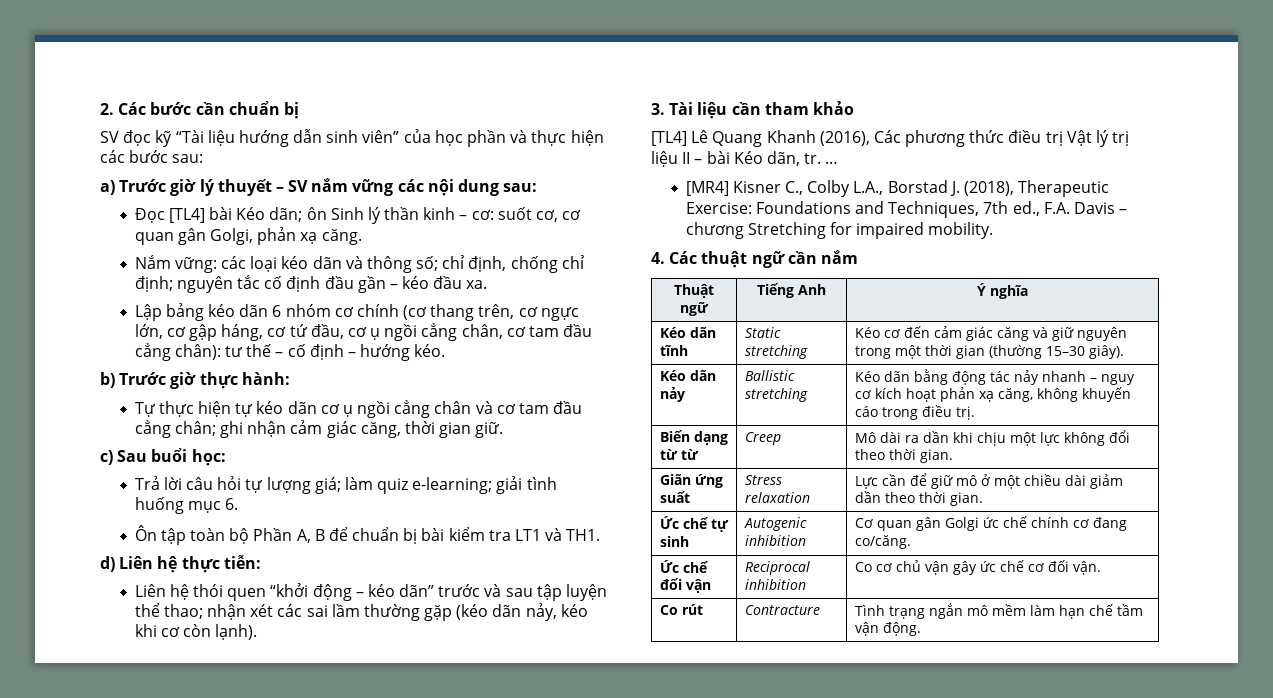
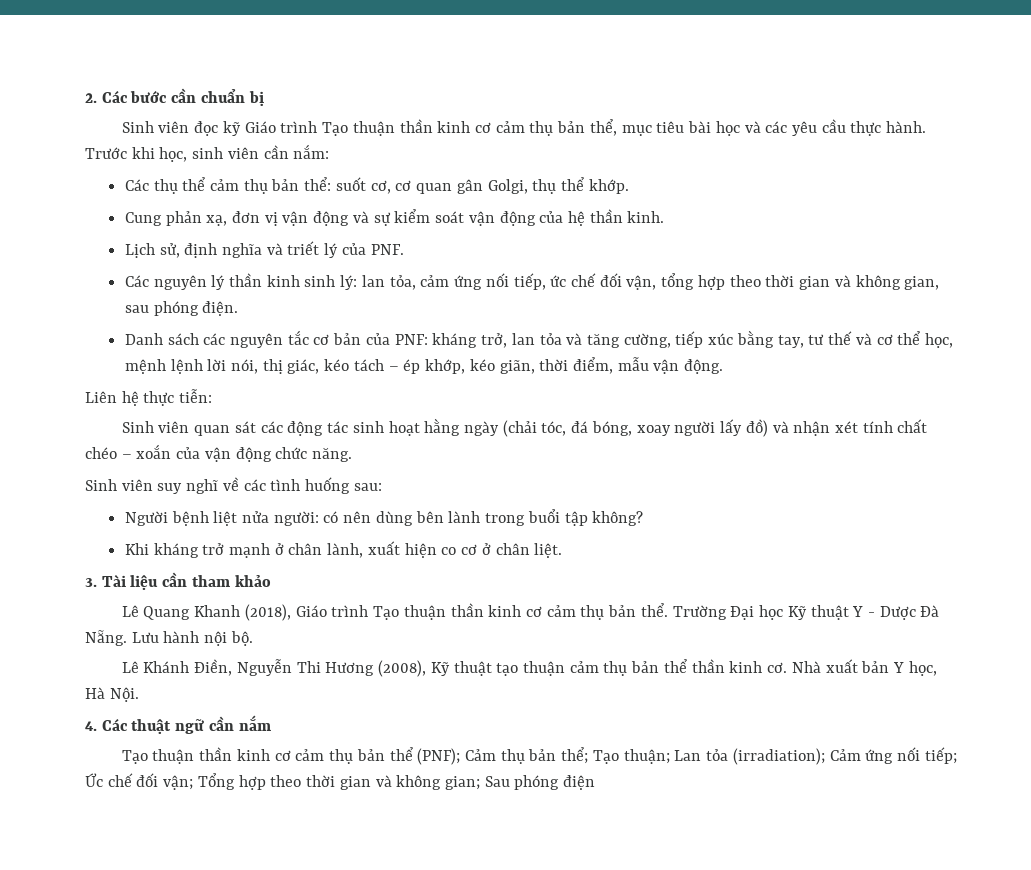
[100,129,604,147] [100,150,204,163] [100,178,538,196] [134,207,494,224] SV đọc kỹ “Tài liệu hướng dẫn sinh viên” của học phần và thực hiện các bước sau: // a) Trước giờ lý thuyết – SV nắm vững các nội dung sau: // Đọc [TL4] bài Kéo dãn; ôn Sinh lý thần kinh – cơ: -> [121,119,927,136] [85,144,330,162] [124,177,332,194] Sinh viên đọc kỹ Giáo trình Tạo thuận thần kinh cơ cảm thụ bản thể, mục tiêu bài học và các yêu cầu thực hành. Trước khi học, sinh viên cần nắm: // Các thụ thể cảm thụ bản thể:
[257,227,362,245] [134,255,584,273] [134,275,488,293] [134,303,579,321] [134,323,593,341] [134,343,446,361] [100,372,290,389] [134,400,583,418] [134,420,504,438] [100,448,226,466] [134,476,557,494] [134,497,238,514] [134,525,601,545] [100,555,261,573] [134,583,607,601] [134,603,588,621] [134,624,258,640] phản xạ căng. // Nắm vững: các loại kéo dãn và thông số; chỉ định, chống chỉ định; nguyên tắc cố định đầu gần – kéo đầu xa. // Lập bảng kéo dãn 6 nhóm cơ chính (cơ thang trên, cơ ngực lớn, cơ gập háng, cơ tứ đầu, cơ ụ ngồi cẳng chân, cơ tam đầu cẳng chân): tư thế – cố định – hướng kéo. // b) Trước giờ thực hành: // Tự thực hiện tự kéo dãn cơ ụ ngồi cẳng chân và cơ tam đầu cẳng chân; ghi nhận cảm giác căng, thời gian giữ. // c) Sau buổi học: // Trả lời câu hỏi tự lượng giá; làm quiz e-learning; giải tình huống mục 6. // Ôn tập toàn bộ Phần A, B để chuẩn bị bài kiểm tra LT1 và TH1. // d) Liên hệ thực tiễn: // Liên hệ thói quen “khởi động – kéo dãn” trước và sau tập luyện thể thao; nhận xét các sai lầm thường gặp (kéo dãn nảy, kéo khi cơ còn lạnh). -> [532,177,629,194] [124,209,665,226] [124,241,404,258] [124,273,940,290] [124,301,239,316] [124,330,953,348] [124,357,724,374] [85,389,213,406] [121,418,928,437] [85,444,353,462] [85,477,382,494] [124,509,644,526] [124,541,563,558] thụ thể khớp. // Cung phản xạ, đơn vị vận động và sự kiểm soát vận động của hệ thần kinh. // Lịch sử, định nghĩa và triết lý của PNF. // Các nguyên lý thần kinh sinh lý: lan tỏa, cảm ứng nối tiếp, ức chế đối vận, tổng hợp theo thời gian và không gian, sau phóng điện. // Danh sách các nguyên tắc cơ bản của PNF: kháng trở, lan tỏa và tăng cường, tiếp xúc bằng tay, tư thế và cơ thể học, mệnh lệnh lời nói, thị giác, kéo tách – ép khớp, kéo giãn, thời điểm, mẫu vận động. // Liên hệ thực tiễn: // Sinh viên quan sát các động tác sinh hoạt hằng ngày (chải tóc, đá bóng, xoay người lấy đồ) và nhận xét tính chất chéo – xoắn của vận động chức năng. // Sinh viên suy nghĩ về các tình huống sau: // Người bệnh liệt nửa người: có nên dùng bên lành trong buổi tập không? // Khi kháng trở mạnh ở chân lành, xuất hiện co cơ ở chân liệt.
[651,131,687,146] [TL4] -> (271, 581) none
[819,130,1130,147] [651,151,839,167] [685,180,1110,197] [685,201,1128,218] [685,222,994,239] (2016), Các phương thức điều trị Vật lý trị liệu II – bài Kéo dãn, tr. … // [MR4] Kisner C., Colby L.A., Borstad J. (2018), Therapeutic Exercise: Foundations and Techniques, 7th ed., F.A. Davis – chương Stretching for impaired mobility. -> [244,603,940,621] [85,630,253,646] [121,659,937,677] [85,687,139,702] (2018), Giáo trình Tạo thuận thần kinh cơ cảm thụ bản thể. Trường Đại học Kỹ thuật Y - Dược Đà Nẵng. Lưu hành nội bộ. // Lê Khánh Điền, Nguyễn Thi Hương (2008), Kỹ thuật tạo thuận cảm thụ bản thể thần kinh cơ. Nhà xuất bản Y học, Hà Nội.
[674,284,714,299] [680,302,709,316] [757,283,826,298] [977,283,1028,299] [659,327,716,338] [659,345,688,356] [744,327,781,338] [744,345,808,359] [854,326,1127,341] [854,345,1124,359] [659,370,716,381] [659,387,685,402] [744,370,795,381] [744,388,808,402] [854,369,1135,385] [854,387,1131,402] [854,405,975,420] [659,430,728,446] [659,449,699,460] [744,432,781,445] [854,430,1130,446] [854,449,953,463] [659,474,723,488] [659,491,690,503] [744,475,782,485] [744,492,810,503] [854,473,1123,489] [854,491,983,506] [659,516,729,533] [659,536,689,547] [743,517,807,531] [744,535,806,546] [854,516,1127,531] [854,535,911,549] [659,560,708,573] [659,578,711,594] [744,561,810,575] [744,579,806,590] [854,560,1101,575] [659,604,703,615] [744,605,820,615] [854,603,1143,619] [854,622,921,636] // Thuật ngữ | Tiếng Anh | Ý nghĩa // Kéo dãn tĩnh | Static stretching | Kéo cơ đến cảm giác căng và giữ nguyên trong một thời gian (thường 15–30 giây). // Kéo dãn nảy | Ballistic stretching | Kéo dãn bằng động tác nảy nhanh – nguy cơ kích hoạt phản xạ căng, không khuyến cáo trong điều trị. // Biến dạng từ từ | Creep | Mô dài ra dần khi chịu một lực không đổi theo thời gian. // Giãn ứng suất | Stress relaxation | Lực cần để giữ mô ở một chiều dài giảm dần theo thời gian. // Ức chế tự sinh | Autogenic inhibition | Cơ quan gân Golgi ức chế chính cơ đang co/căng. // Ức chế đối vận | Reciprocal inhibition | Co cơ chủ vận gây ức chế cơ đối vận. // Co rút | Contracture | Tình trạng ngắn mô mềm làm hạn chế tầm vận động. -> [121,747,957,765] [85,773,596,790] // Tạo thuận thần kinh cơ cảm thụ bản thể (PNF); Cảm thụ bản thể; Tạo thuận; Lan tỏa (irradiation); Cảm ứng nối tiếp; Ức chế đối vận; Tổng hợp theo thời gian và không gian; Sau phóng điện

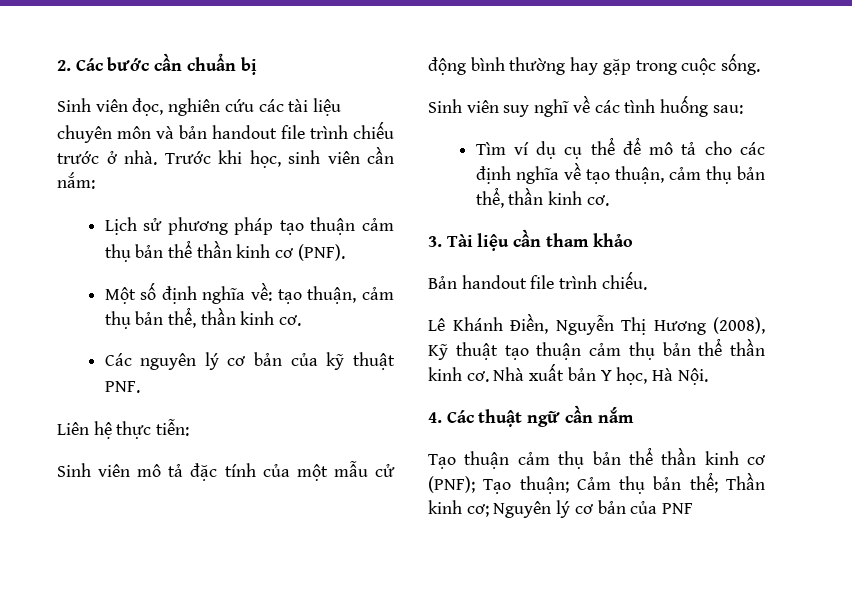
[194,119,927,136] đọc kỹ Giáo trình Tạo thuận thần kinh cơ cảm thụ bản thể, mục tiêu bài học và các yêu cầu thực hành. -> [132,98,342,116] [57,121,394,143] [57,150,157,165] đọc, nghiên cứu các tài liệu chuyên môn và bản handout file trình chiếu trước ở nhà.
[124,177,629,194] [124,209,665,226] [124,241,404,258] [124,273,940,290] [124,301,239,316] [124,330,953,348] [124,357,724,374] Các thụ thể cảm thụ bản thể: suốt cơ, cơ quan gân Golgi, thụ thể khớp. // Cung phản xạ, đơn vị vận động và sự kiểm soát vận động của hệ thần kinh. // Lịch sử, định nghĩa và triết lý của PNF. // Các nguyên lý thần kinh sinh lý: lan tỏa, cảm ứng nối tiếp, ức chế đối vận, tổng hợp theo thời gian và không gian, sau phóng điện. // Danh sách các nguyên tắc cơ bản của PNF: kháng trở, lan tỏa và tăng cường, tiếp xúc bằng tay, tư thế và cơ thể học, mệnh lệnh lời nói, thị giác, kéo tách – ép khớp, kéo giãn, thời điểm, mẫu vận động. -> [104,217,394,235] [104,240,345,262] [104,282,395,304] [104,307,302,329] [104,352,396,370] [104,381,140,393] Lịch sử phương pháp tạo thuận cảm thụ bản thể thần kinh cơ (PNF). // Một số định nghĩa về: tạo thuận, cảm thụ bản thể, thần kinh cơ. // Các nguyên lý cơ bản của kỹ thuật PNF.
[194,418,928,437] [85,444,353,462] quan sát các động tác sinh hoạt hằng ngày (chải tóc, đá bóng, xoay người lấy đồ) và nhận xét tính chất chéo – xoắn của vận động chức năng. -> [137,460,395,481] [428,53,761,75] mô tả đặc tính của một mẫu cử động bình thường hay gặp trong cuộc sống.
[124,509,644,526] [124,541,563,558] Người bệnh liệt nửa người: có nên dùng bên lành trong buổi tập không? // Khi kháng trở mạnh ở chân lành, xuất hiện co cơ ở chân liệt. -> [475,137,765,159] [475,162,765,184] [475,187,609,208] Tìm ví dụ cụ thể để mô tả cho các định nghĩa về tạo thuận, cảm thụ bản thể, thần kinh cơ.
[121,603,940,621] [85,630,253,646] Lê Quang Khanh (2018), Giáo trình Tạo thuận thần kinh cơ cảm thụ bản thể. Trường Đại học Kỹ thuật Y - Dược Đà Nẵng. Lưu hành nội bộ. -> [428,271,647,290] Bản handout file trình chiếu.
[296,661,321,673] Thi -> [621,317,646,335] Thị
[199,747,957,765] [85,773,596,790] thần kinh cơ cảm thụ bản thể (PNF); Cảm thụ bản thể; Tạo thuận; Lan tỏa (irradiation); Cảm ứng nối tiếp; Ức chế đối vận; Tổng hợp theo thời gian và không gian; Sau phóng điện -> [517,447,765,469] [428,472,765,494] [428,500,694,518] cảm thụ bản thể thần kinh cơ (PNF); Tạo thuận; Cảm thụ bản thể; Thần kinh cơ; Nguyên lý cơ bản của PNF

